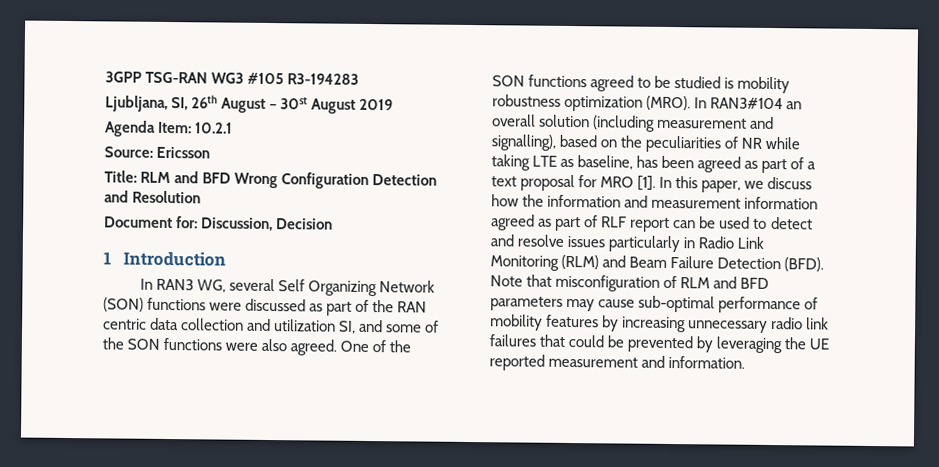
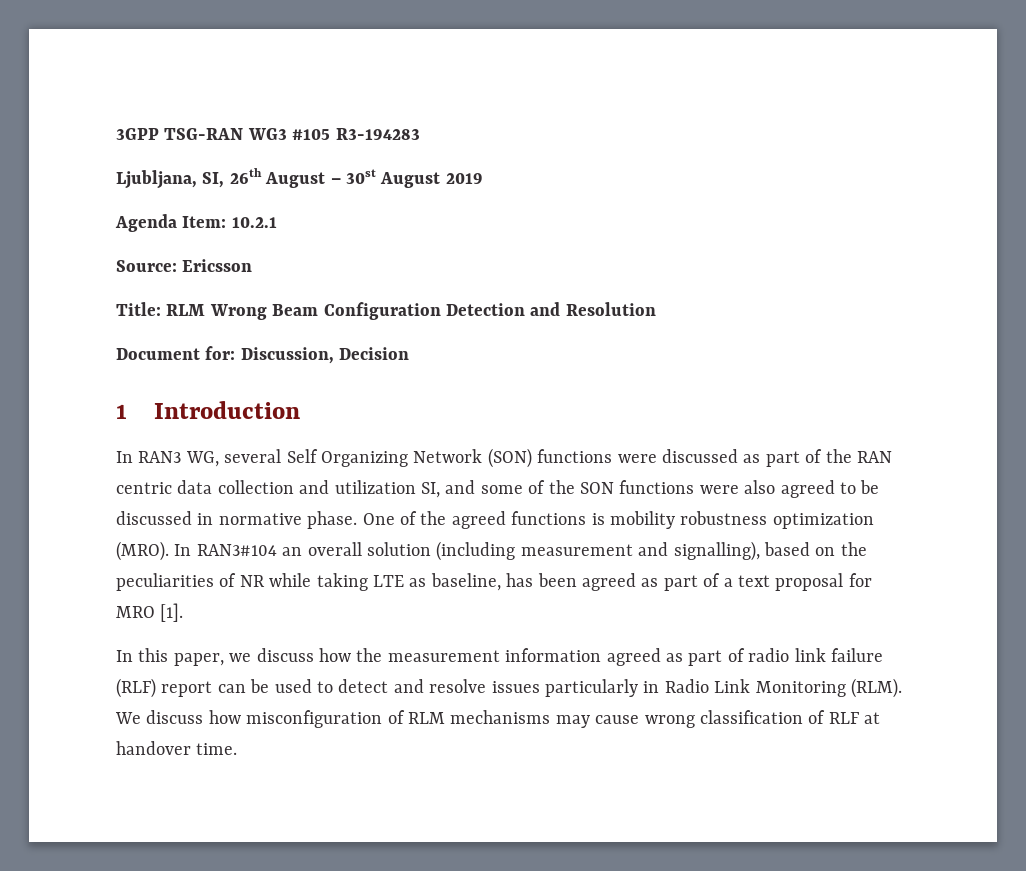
[174,171,279,189] and BFD Wrong -> [209,304,319,320] Wrong Beam
[290,339,412,356] [492,74,722,92] agreed. One of the SON functions agreed to be studied -> [780,480,880,498] [116,511,587,529] agreed to be discussed in normative phase. One of the agreed functions
(657, 183) none -> (184, 612) //
[547,194,649,208] information and -> (383, 655) none
[601,216,628,228] RLF -> [748,648,883,662] [116,678,156,698] radio link failure (RLF)
[561,254,825,272] [490,274,770,292] [490,295,819,314] [490,314,830,333] [489,334,830,354] [489,354,746,371] (RLM) and Beam Failure Detection (BFD). Note that misconfiguration of RLM and BFD parameters may cause sub-optimal performance of mobility features by increasing unnecessary radio link failures that could be prevented by leveraging the UE reported measurement and information. -> [850,678,902,698] [115,710,881,728] [116,741,238,755] (RLM). We discuss how misconfiguration of RLM mechanisms may cause wrong classification of RLF at handover time.

